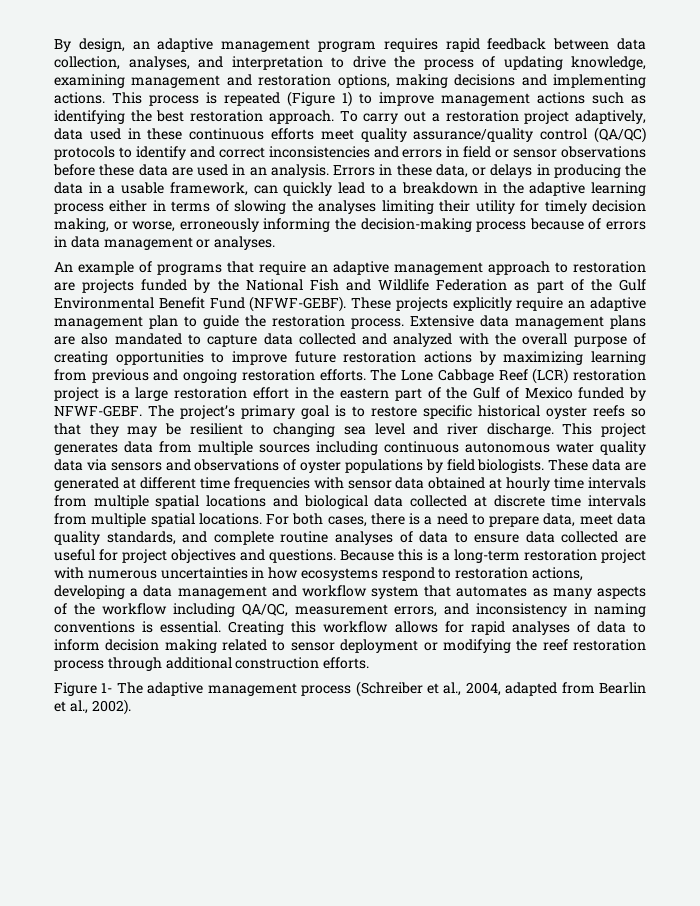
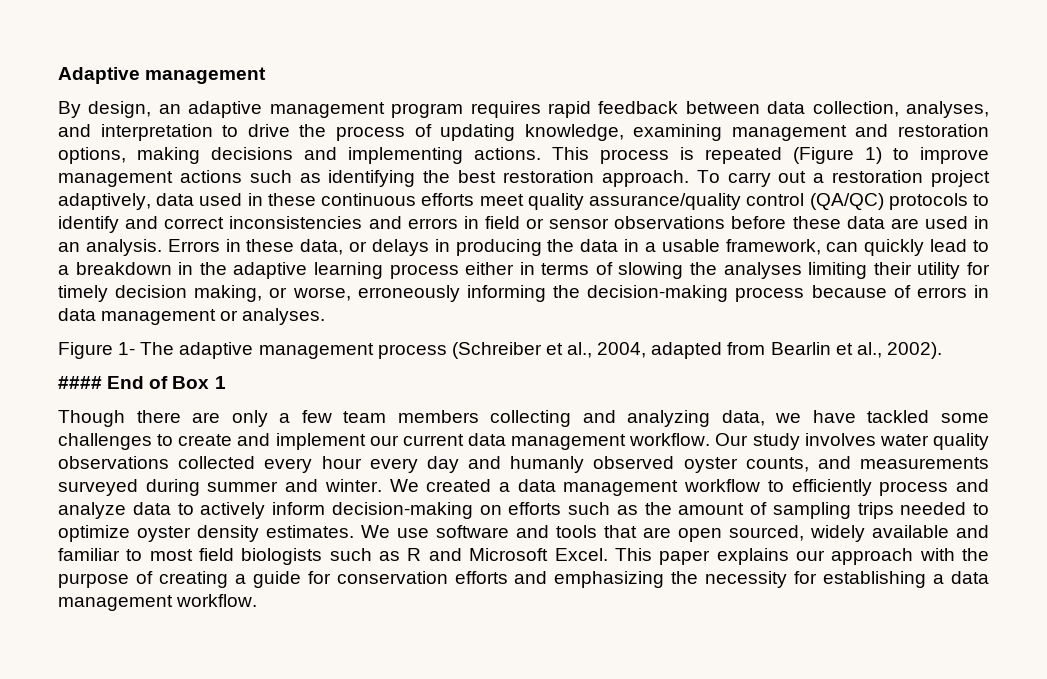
(54, 45) none -> [58,67,267,84] Adaptive management //
[54,261,646,275] [54,279,646,293] [54,296,646,312] [54,315,646,329] [54,333,646,347] [54,351,646,365] [54,368,647,384] [54,387,646,401] [54,405,646,419] [54,423,646,437] [54,441,646,455] [54,459,646,473] [54,477,647,491] [54,495,647,509] [54,513,646,527] [54,531,646,545] [54,549,646,563] [54,567,584,581] [54,585,646,599] [54,603,646,617] [54,621,647,635] [54,639,647,653] [54,657,370,671] // An example of programs that require an adaptive management approach to restoration are projects funded by the National Fish and Wildlife Federation as part of the Gulf Environmental Benefit Fund (NFWF-GEBF). These projects explicitly require an adaptive management plan to guide the restoration process. Extensive data management plans are also mandated to capture data collected and analyzed with the overall purpose of creating opportunities to improve future restoration actions by maximizing learning from previous and ongoing restoration efforts. The Lone Cabbage Reef (LCR) restoration project is a large restoration effort in the eastern part of the Gulf of Mexico funded by NFWF-GEBF. The project’s primary goal is to restore specific historical oyster reefs so that they may be resilient to changing sea level and river discharge. This project generates data from multiple sources including continuous autonomous water quality data via sensors and observations of oyster populations by field biologists. These data are generated at different time frequencies with sensor data obtained at hourly time intervals from multiple spatial locations and biological data collected at discrete time intervals from multiple spatial locations. For both cases, there is a need to prepare data, meet data quality standards, and complete routine analyses of data to ensure data collected are useful for project objectives and questions. Because this is a long-term restoration project with numerous uncertainties in how ecosystems respond to restoration actions, developing a data management and workflow system that automates as many aspects of the workflow including QA/QC, measurement errors, and inconsistency in naming conventions is essential. Creating this workflow allows for rapid analyses of data to inform decision making related to sensor deployment or modifying the reef restoration process through additional construction efforts. -> (326, 316) none
(131, 707) none -> [58,376,226,389] [58,410,989,427] [58,433,989,450] [58,456,989,473] [58,479,989,496] [58,502,989,519] [58,525,989,542] [58,548,990,565] [58,571,989,588] [58,594,258,611] // #### End of Box 1 // Though there are only a few team members collecting and analyzing data, we have tackled some challenges to create and implement our current data management workflow. Our study involves water quality observations collected every hour every day and humanly observed oyster counts, and measurements surveyed during summer and winter. We created a data management workflow to efficiently process and analyze data to actively inform decision-making on efforts such as the amount of sampling trips needed to optimize oyster density estimates. We use software and tools that are open sourced, widely available and familiar to most field biologists such as R and Microsoft Excel. This paper explains our approach with the purpose of creating a guide for conservation efforts and emphasizing the necessity for establishing a data management workflow.

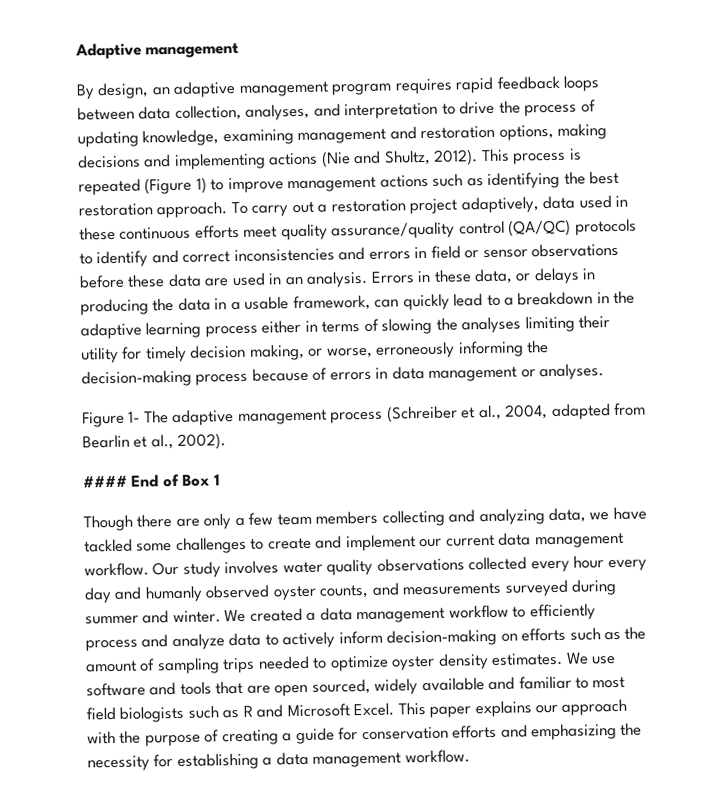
(679, 107) none -> [563,75,601,92] loops
[474,147,541,160] actions. -> [268,149,479,168] actions (Nie and Shultz, 2012).

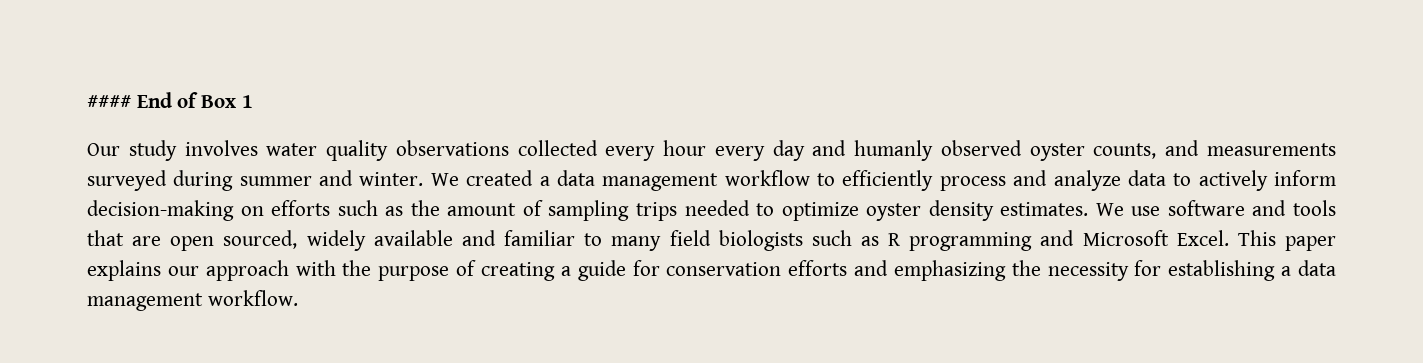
[75,42,240,60] [76,75,601,100] [77,99,596,121] [77,123,608,148] [77,148,582,170] [78,170,620,196] [78,194,629,219] [79,218,637,241] [79,242,620,268] [79,267,597,289] [80,290,636,316] [80,315,611,340] [81,340,550,364] [81,363,605,388] [82,402,647,428] [82,433,227,450] Adaptive management // By design, an adaptive management program requires rapid feedback loops between data collection, analyses, and interpretation to drive the process of updating knowledge, examining management and restoration options, making decisions and implementing actions (Nie and Shultz, 2012). This process is repeated (Figure 1) to improve management actions such as identifying the best restoration approach. To carry out a restoration project adaptively, data used in these continuous efforts meet quality assurance/quality control (QA/QC) protocols to identify and correct inconsistencies and errors in field or sensor observations before these data are used in an analysis. Errors in these data, or delays in producing the data in a usable framework, can quickly lead to a breakdown in the adaptive learning process either in terms of slowing the analyses limiting their utility for timely decision making, or worse, erroneously informing the decision-making process because of errors in data management or analyses. // Figure 1- The adaptive management process (Schreiber et al., 2004, adapted from Bearlin et al., 2002). // -> (87, 101) none
[83,506,647,532] [84,532,624,554] [84,562,149,577] Though there are only a few team members collecting and analyzing data, we have tackled some challenges to create and implement our current data management workflow. -> (253, 101) none
[592,676,626,689] most -> [611,236,662,251] many
(253, 711) none -> [909,232,1033,251] programming

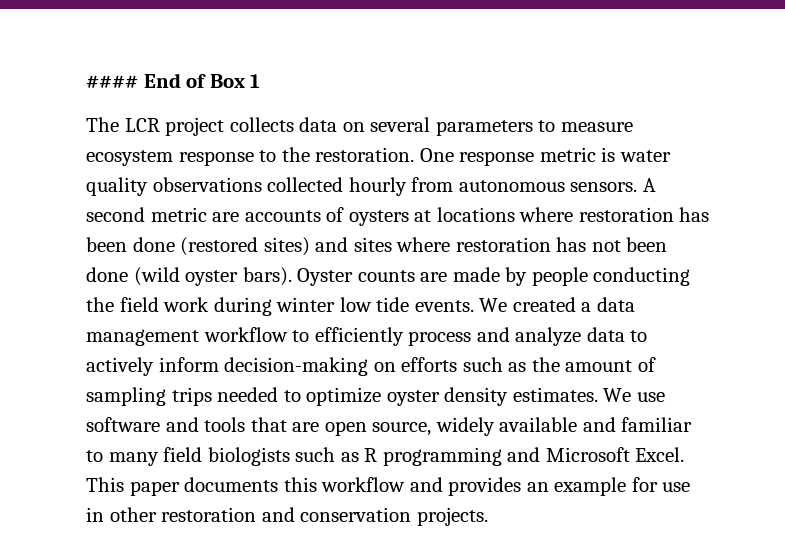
[87,140,1336,161] [87,170,424,191] Our study involves water quality observations collected every hour every day and humanly observed oyster counts, and measurements surveyed during summer and winter. -> [86,117,633,136] [86,147,671,166] [86,177,656,196] [86,207,710,226] [86,237,668,256] [86,267,691,286] [86,297,474,316] The LCR project collects data on several parameters to measure ecosystem response to the restoration. One response metric is water quality observations collected hourly from autonomous sensors. A second metric are accounts of oysters at locations where restoration has been done (restored sites) and sites where restoration has not been done (wild oyster bars). Oyster counts are made by people conducting the field work during winter low tide events.
[223,230,298,249] sourced, -> [372,422,432,436] source,
[87,260,1336,281] [87,290,298,311] explains our approach with the purpose of creating a guide for conservation efforts and emphasizing the necessity for establishing a data management workflow. -> [184,477,691,496] [86,507,488,526] documents this workflow and provides an example for use in other restoration and conservation projects.

